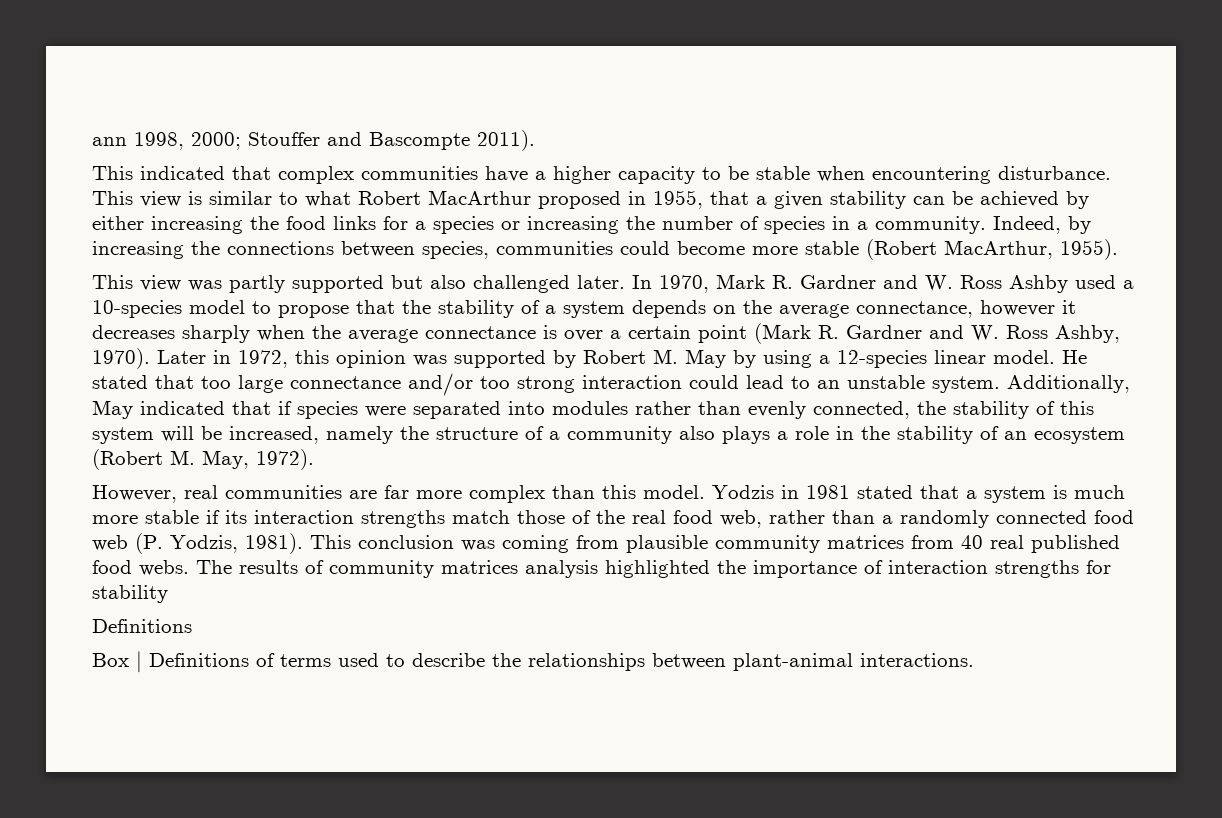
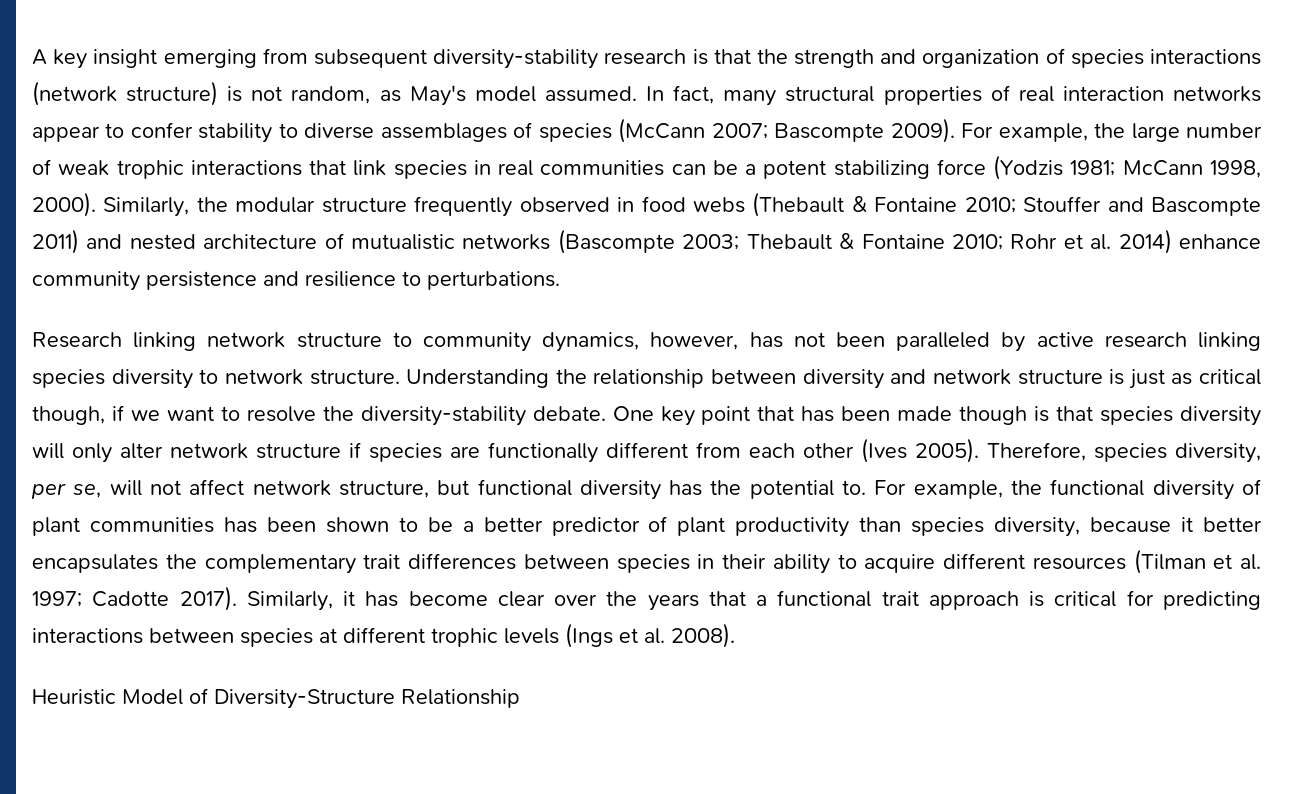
[92,130,535,151] [92,166,1111,184] [92,190,1089,209] [92,216,1091,234] [92,239,1118,260] [92,274,1134,293] [92,300,1076,318] [92,323,1120,344] [92,348,1087,369] [92,373,1130,396] [92,400,1094,419] [92,426,1125,444] [92,449,314,470] [92,485,1125,503] [92,510,1134,528] [92,533,1120,554] [92,560,1111,578] [92,585,168,603] [92,619,192,633] [92,651,974,673] ann 1998, 2000; Stouffer and Bascompte 2011). // This indicated that complex communities have a higher capacity to be stable when encountering disturbance. This view is similar to what Robert MacArthur proposed in 1955, that a given stability can be achieved by either increasing the food links for a species or increasing the number of species in a community. Indeed, by increasing the connections between species, communities could become more stable (Robert MacArthur, 1955). // This view was partly supported but also challenged later. In 1970, Mark R. Gardner and W. Ross Ashby used a 10-species model to propose that the stability of a system depends on the average connectance, however it decreases sharply when the average connectance is over a certain point (Mark R. Gardner and W. Ross Ashby, 1970). Later in 1972, this opinion was supported by Robert M. May by using a 12-species linear model. He stated that too large connectance and/or too strong interaction could lead to an unstable system. Additionally, May indicated that if species were separated into modules rather than evenly connected, the stability of this system will be increased, namely the structure of a community also plays a role in the stability of an ecosystem (Robert M. May, 1972). // However, real communities are far more complex than this model. Yodzis in 1981 stated that a system is much more stable if its interaction strengths match those of the real food web, rather than a randomly connected food web (P. Yodzis, 1981). This conclusion was coming from plausible community matrices from 40 real published food webs. The results of community matrices analysis highlighted the importance of interaction strengths for stability // Definitions // Box | Definitions of terms used to describe the relationships between plant-animal interactions. -> [32,48,1261,69] [32,81,1261,106] [32,118,1263,143] [32,155,1262,180] [32,192,1261,217] [32,229,1261,254] [32,271,560,291] [32,332,1262,352] [32,369,1261,389] [32,405,1262,426] [32,438,1261,463] [31,479,1261,500] [32,516,1262,537] [32,549,1261,574] [32,586,1262,611] [32,623,735,648] [32,688,520,709] A key insight emerging from subsequent diversity-stability research is that the strength and organization of species interactions (network structure) is not random, as May's model assumed. In fact, many structural properties of real interaction networks appear to confer stability to diverse assemblages of species (McCann 2007; Bascompte 2009). For example, the large number of weak trophic interactions that link species in real communities can be a potent stabilizing force (Yodzis 1981; McCann 1998, 2000). Similarly, the modular structure frequently observed in food webs (Thebault & Fontaine 2010; Stouffer and Bascompte 2011) and nested architecture of mutualistic networks (Bascompte 2003; Thebault & Fontaine 2010; Rohr et al. 2014) enhance community persistence and resilience to perturbations. // Research linking network structure to community dynamics, however, has not been paralleled by active research linking species diversity to network structure. Understanding the relationship between diversity and network structure is just as critical though, if we want to resolve the diversity-stability debate. One key point that has been made though is that species diversity will only alter network structure if species are functionally different from each other (Ives 2005). Therefore, species diversity, per se, will not affect network structure, but functional diversity has the potential to. For example, the functional diversity of plant communities has been shown to be a better predictor of plant productivity than species diversity, because it better encapsulates the complementary trait differences between species in their ability to acquire different resources (Tilman et al. 1997; Cadotte 2017). Similarly, it has become clear over the years that a functional trait approach is critical for predicting interactions between species at different trophic levels (Ings et al. 2008). // Heuristic Model of Diversity-Structure Relationship

